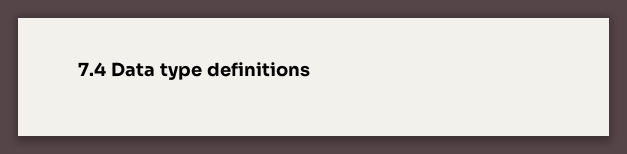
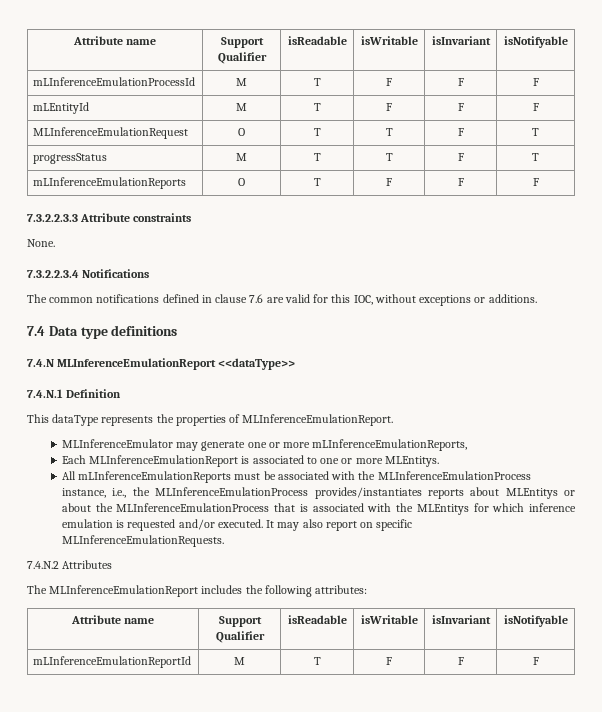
[78,62,310,80] 7.4 Data type definitions -> [72,36,157,45] [220,37,264,48] [217,52,267,64] [287,36,347,45] [360,36,418,45] [431,36,491,45] [503,36,568,48] [33,77,196,86] [235,78,247,86] [313,78,321,86] [386,78,392,86] [457,78,464,86] [532,78,539,86] [33,102,90,114] [235,103,247,111] [313,103,321,111] [386,103,392,111] [457,103,464,111] [532,103,539,111] [33,127,189,139] [237,128,245,136] [313,128,321,136] [385,128,393,136] [457,128,464,136] [532,128,539,136] [33,153,108,164] [235,153,247,161] [313,153,321,161] [385,153,393,161] [457,153,464,161] [532,153,539,161] [33,177,187,189] [237,178,245,186] [313,178,321,186] [386,178,392,186] [457,178,464,186] [532,178,539,186] [27,213,192,222] [27,239,55,247] [27,269,150,278] [27,294,537,306] [27,325,178,339] [27,358,296,370] [27,389,122,398] [27,414,394,426] [61,439,468,451] [61,455,439,467] [61,471,531,483] [61,487,575,499] [61,503,576,515] [61,519,413,531] [61,535,224,547] [27,560,113,569] [27,585,368,597] [70,615,155,624] [218,616,262,627] [215,631,265,643] [287,615,347,624] [360,615,418,624] [431,615,491,624] [503,615,568,627] [33,656,192,668] [233,657,245,665] [313,657,321,665] [386,657,392,665] [457,657,464,665] [532,657,539,665] Attribute name | Support Qualifier | isReadable | isWritable | isInvariant | isNotifyable // mLInferenceEmulationProcessId | M | T | F | F | F // mLEntityId | M | T | F | F | F // MLInferenceEmulationRequest | O | T | T | F | T // progressStatus | M | T | T | F | T // mLInferenceEmulationReports | O | T | F | F | F // 7.3.2.2.3.3 Attribute constraints // None. // 7.3.2.2.3.4 Notifications // The common notifications defined in clause 7.6 are valid for this IOC, without exceptions or additions. // 7.4 Data type definitions // 7.4.N MLInferenceEmulationReport <<dataType>> // 7.4.N.1 Definition // This dataType represents the properties of MLInferenceEmulationReport. // MLInferenceEmulator may generate one or more mLInferenceEmulationReports, // Each MLInferenceEmulationReport is associated to one or more MLEntitys. // All mLInferenceEmulationReports must be associated with the MLInferenceEmulationProcess instance, i.e., the MLInferenceEmulationProcess provides/instantiates reports about MLEntitys or about the MLInferenceEmulationProcess that is associated with the MLEntitys for which inference emulation is requested and/or executed. It may also report on specific MLInferenceEmulationRequests. // 7.4.N.2 Attributes // The MLInferenceEmulationReport includes the following attributes: // Attribute name | Support Qualifier | isReadable | isWritable | isInvariant | isNotifyable // mLInferenceEmulationReportId | M | T | F | F | F

